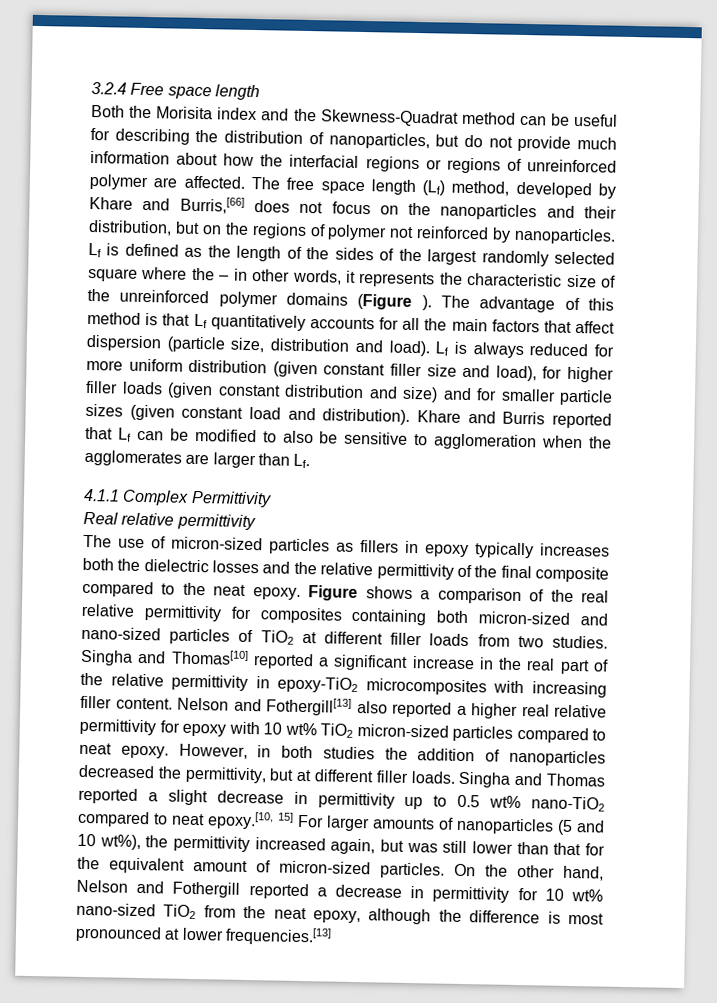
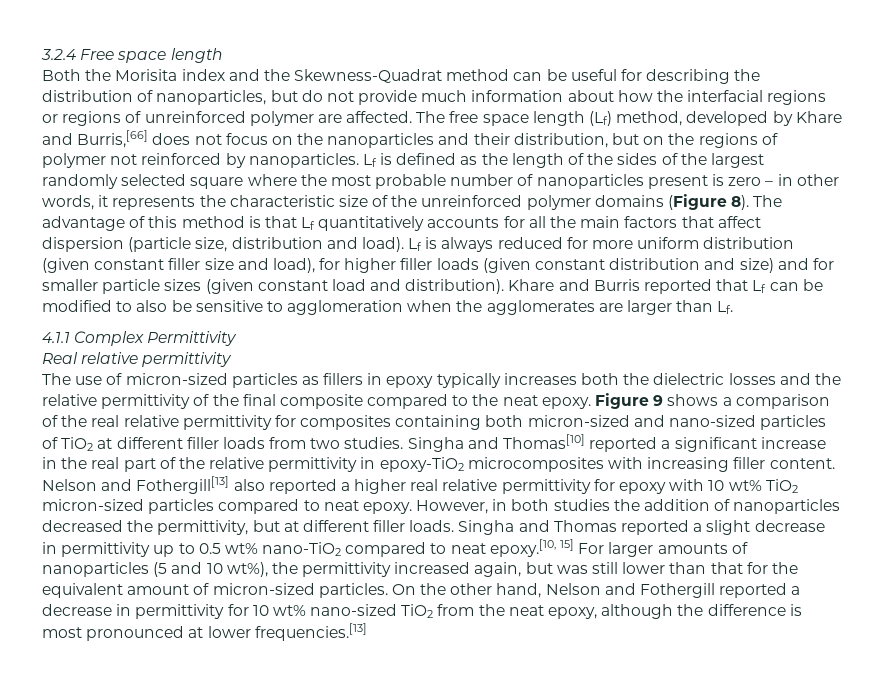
(215, 274) none -> [330,174,762,189] most probable number of nanoparticles present is zero
[421,295,432,311] ). -> [731,195,750,210] 8).
(359, 593) none -> [653,395,664,406] 9

